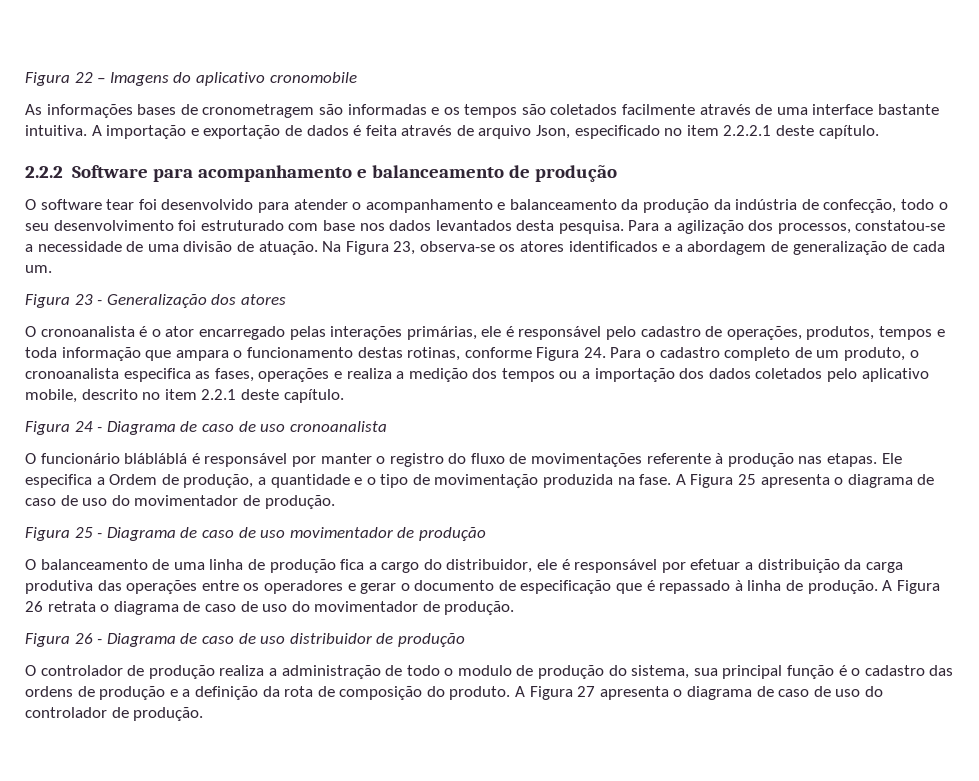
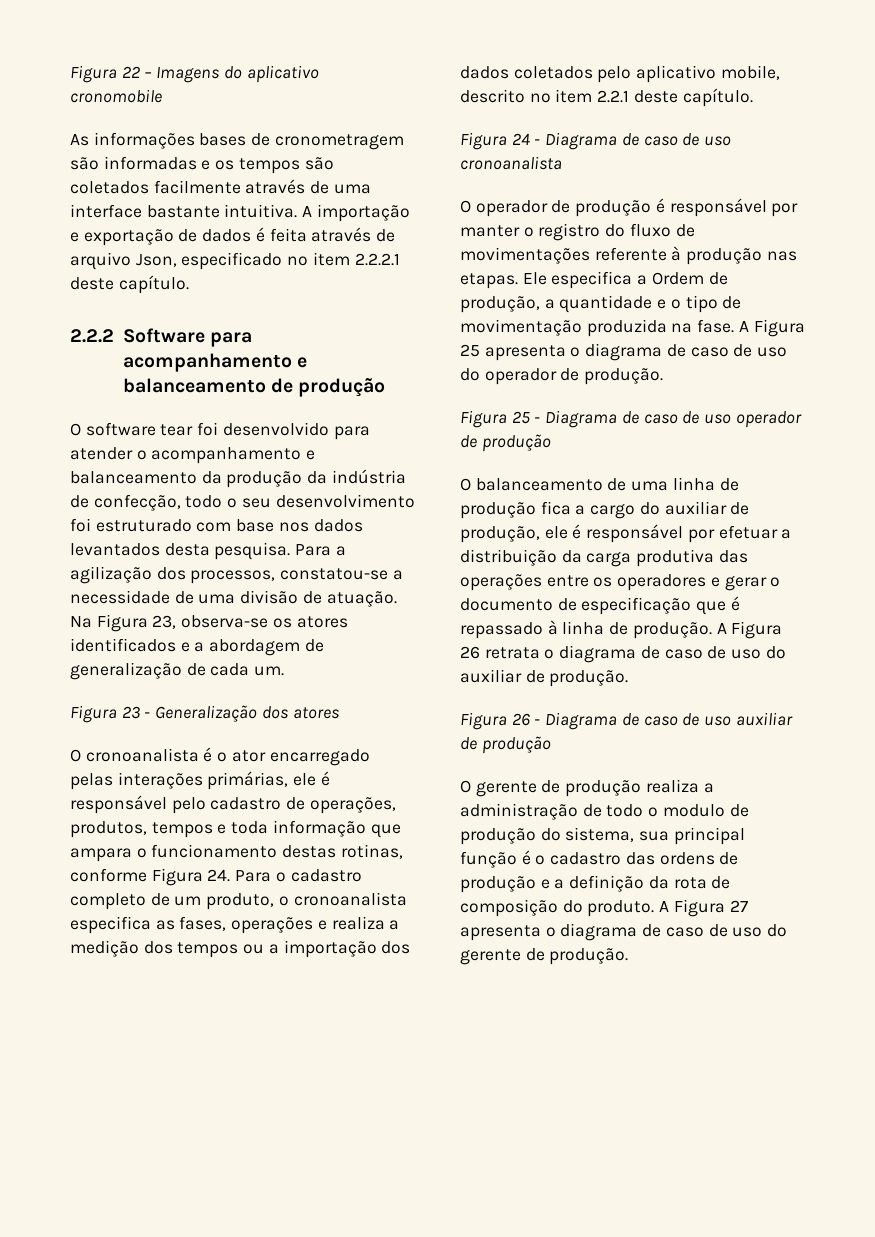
[40,453,188,464] funcionário blábláblá -> [475,200,652,217] operador de produção
[134,495,239,506] movimentador -> [484,368,557,385] operador
[289,527,393,538] movimentador -> [735,411,802,428] operador
[446,559,533,573] distribuidor, -> [664,501,750,515] [460,526,540,543] auxiliar de produção,
[314,601,419,612] movimentador -> [460,669,522,683] auxiliar
[289,633,465,647] [25,665,123,676] distribuidor de produção // O controlador -> [735,712,793,726] [460,736,551,754] [460,780,537,797] auxiliar de produção // O gerente
[25,707,107,718] controlador -> [460,949,521,965] gerente

